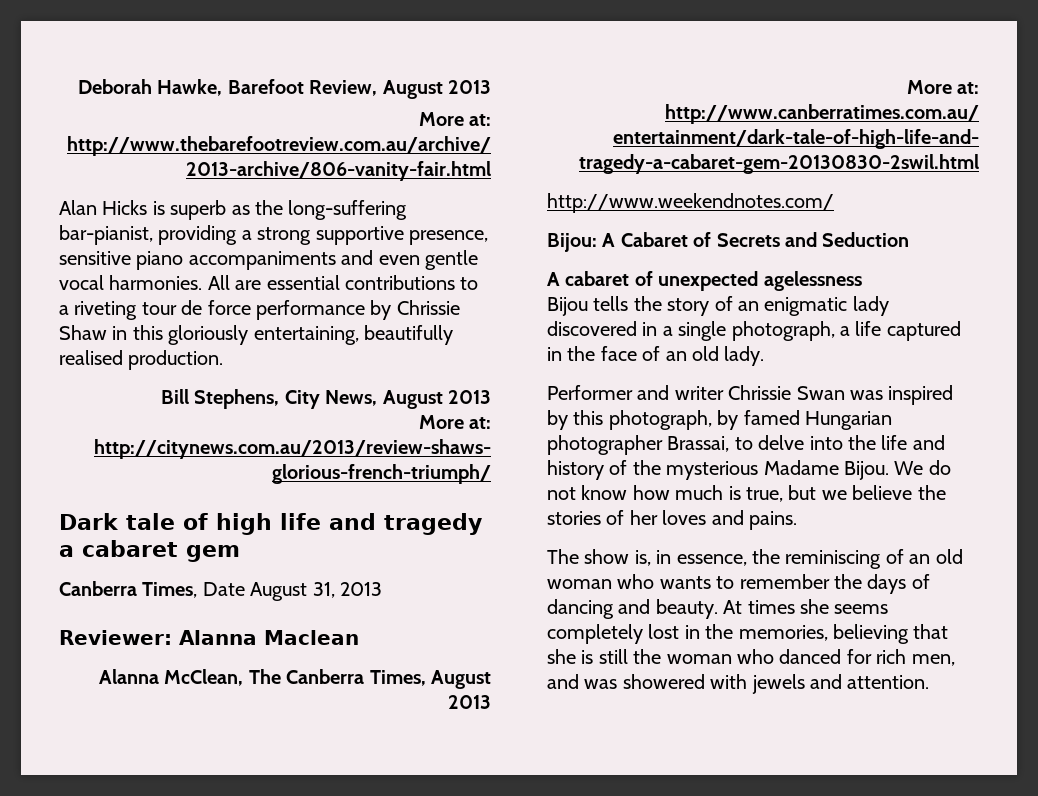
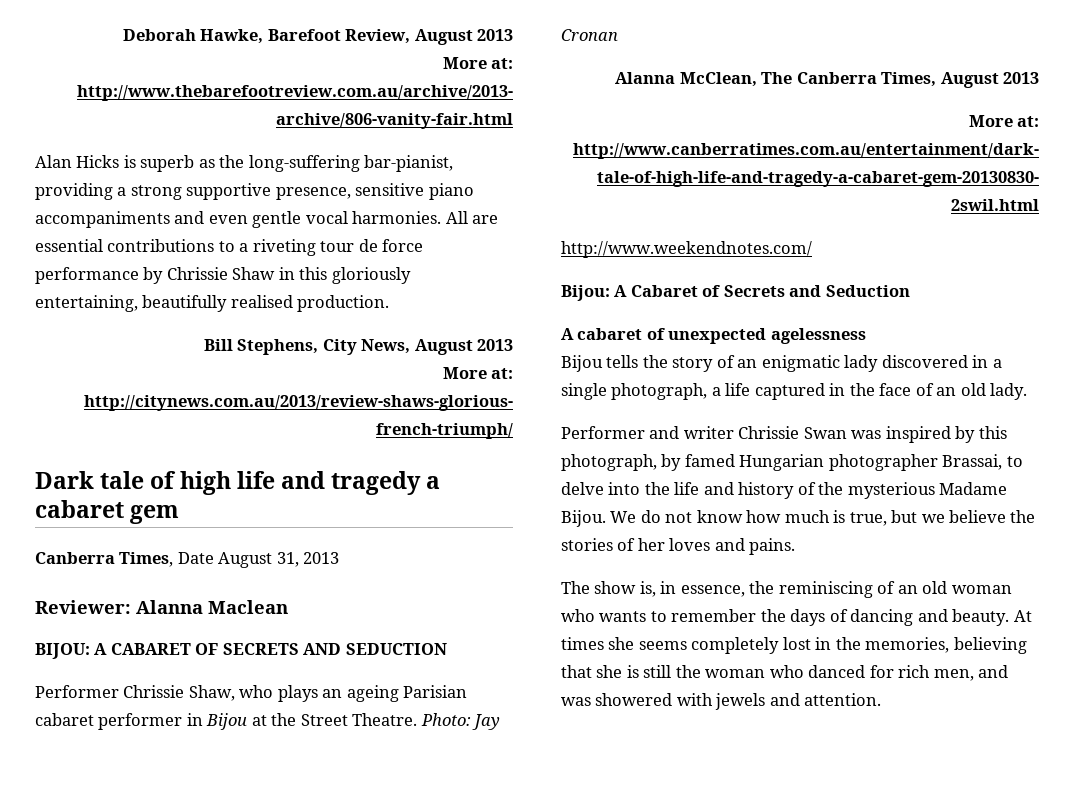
(359, 637) none -> [35,643,447,659] [35,685,468,702] [35,713,501,730] [561,29,618,41] // BIJOU: A CABARET OF SECRETS AND SEDUCTION // Performer Chrissie Shaw, who plays an ageing Parisian cabaret performer in Bijou at the Street Theatre. Photo: Jay Cronan

